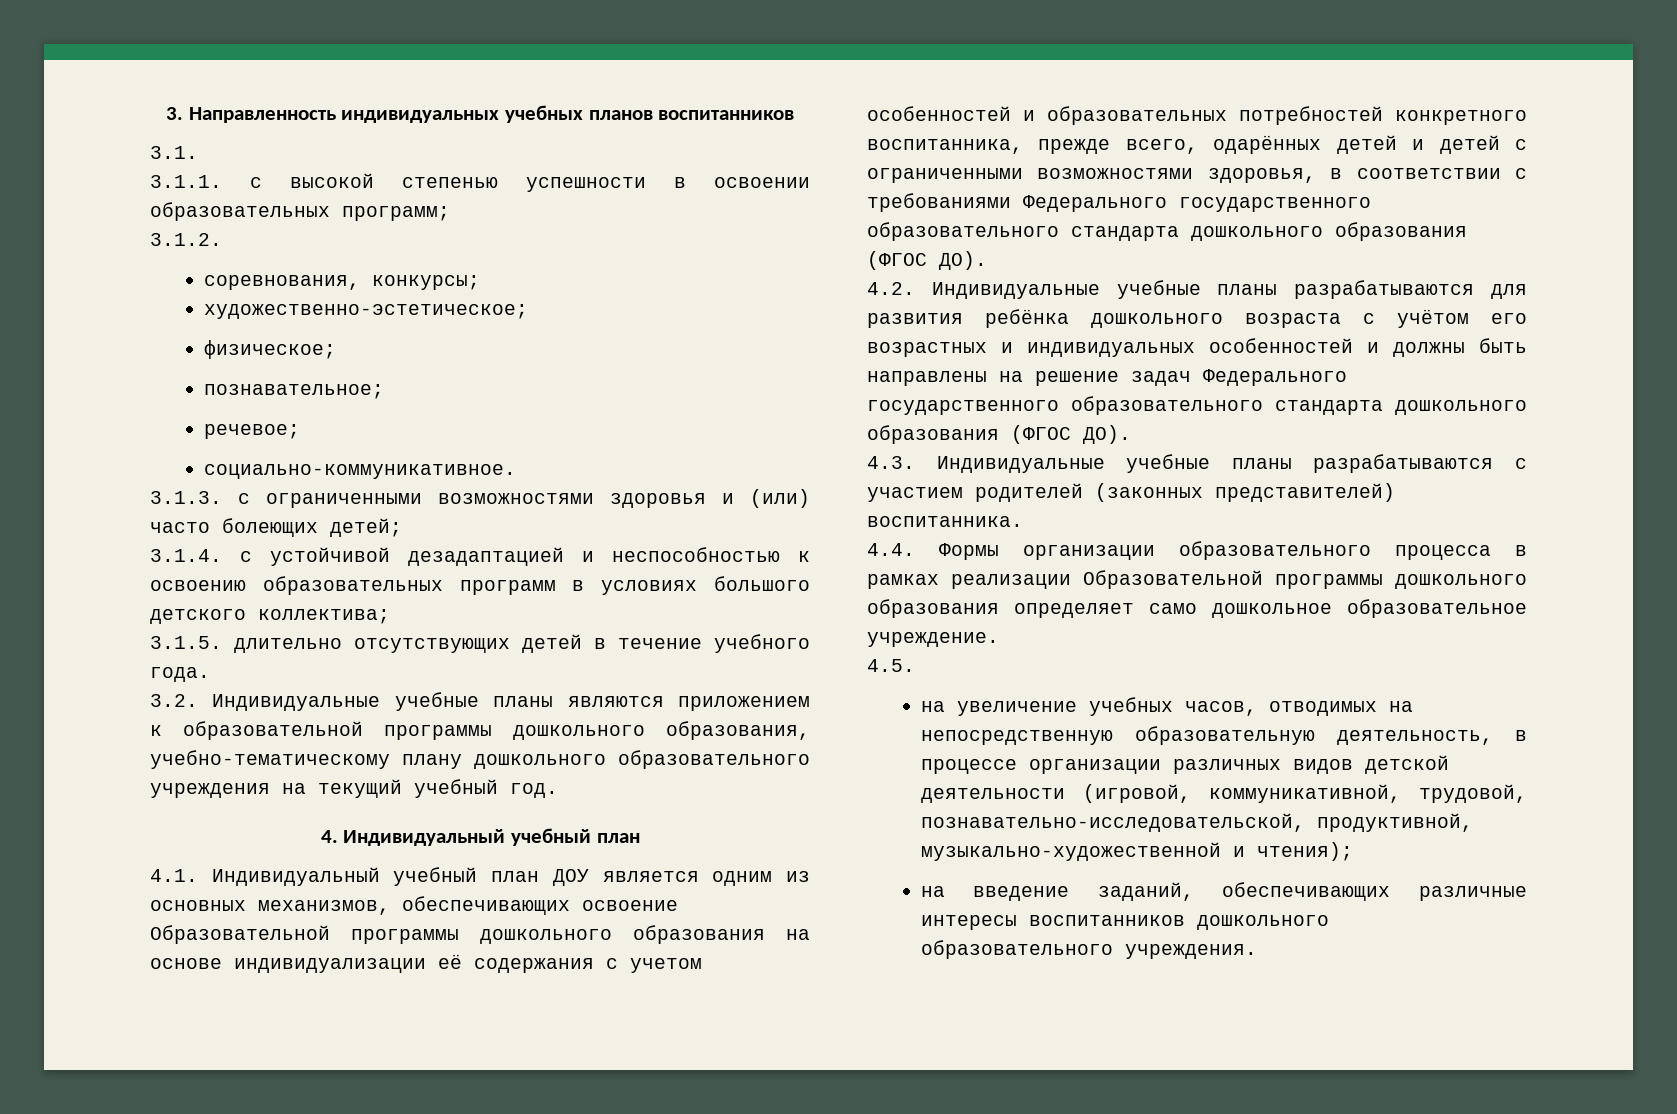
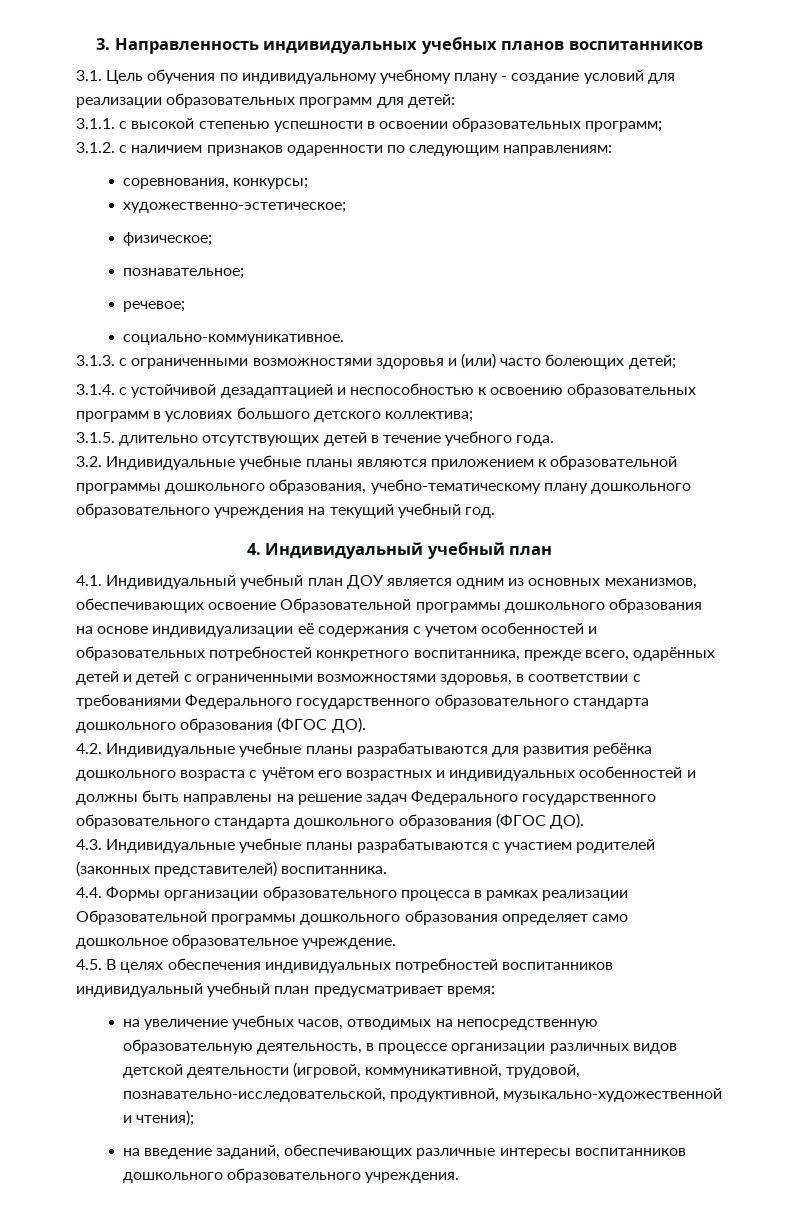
(198, 152) none -> [106,69,675,84] [76,93,455,108] Цель обучения по индивидуальному учебному плану - создание условий для реализации образовательных программ для детей:
(222, 239) none -> [119,145,613,156] с наличием признаков одаренности по следующим направлениям:
(915, 665) none -> [106,958,614,973] [76,982,495,997] В целях обеспечения индивидуальных потребностей воспитанников индивидуальный учебный план предусматривает время:

